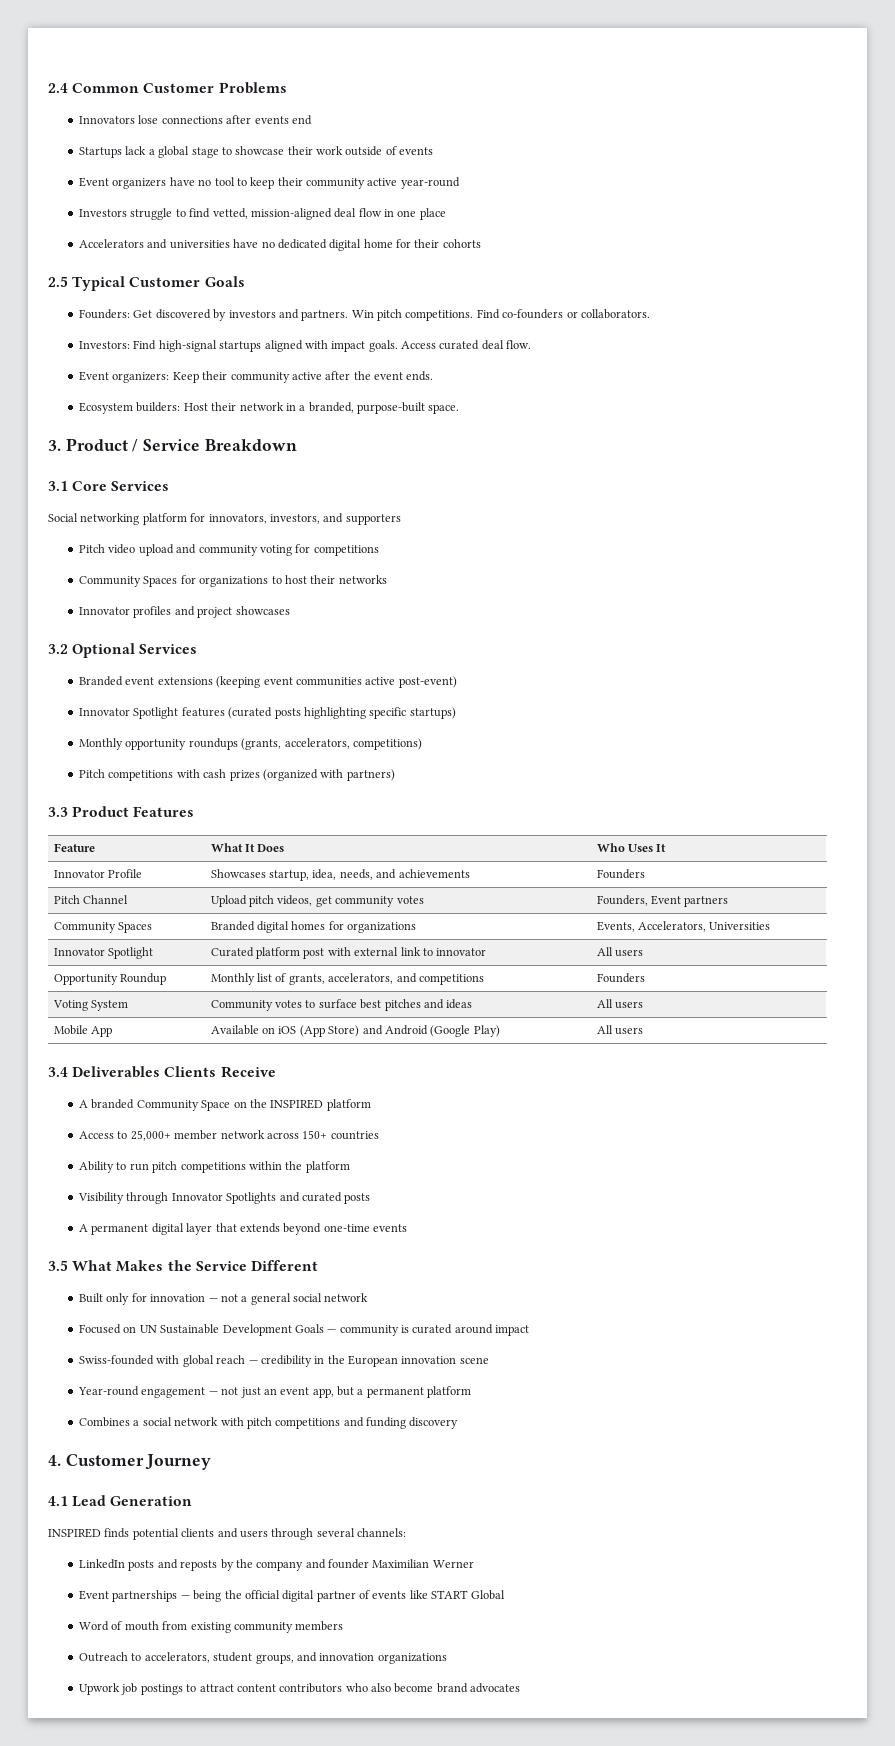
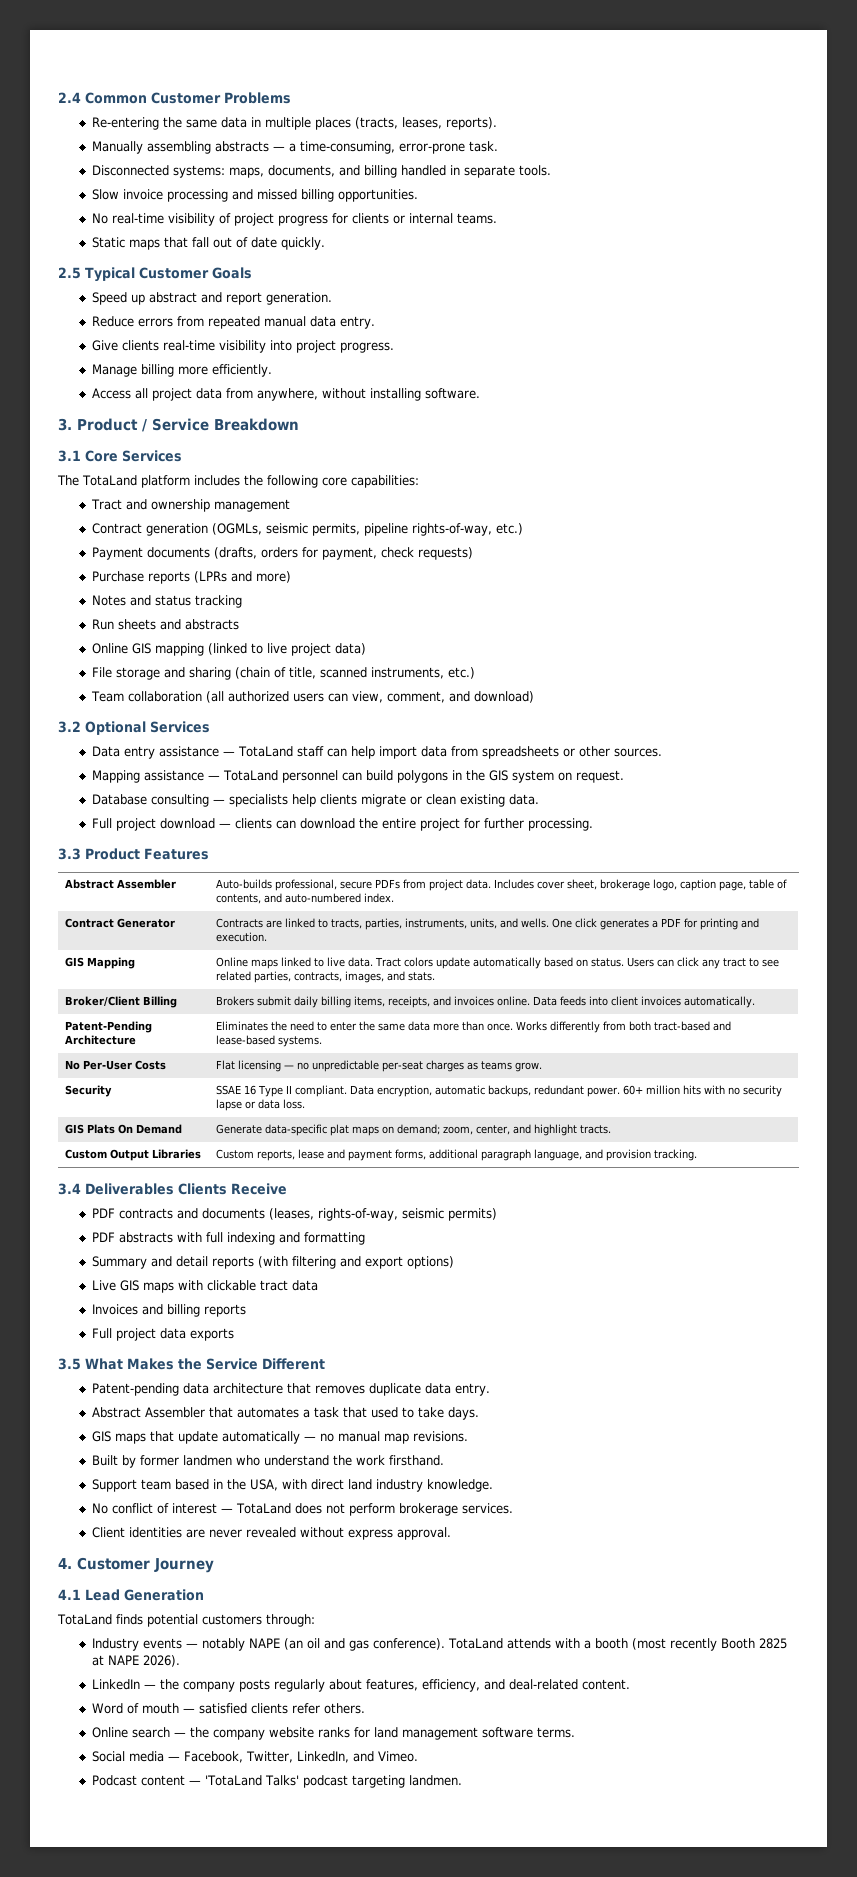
[79,115,312,125] [79,146,434,158] [79,177,460,189] [79,208,446,220] [79,239,481,251] [48,276,245,291] [79,309,650,321] [79,340,532,352] [79,371,434,383] [79,402,460,414] Innovators lose connections after events end // Startups lack a global stage to showcase their work outside of events // Event organizers have no tool to keep their community active year-round // Investors struggle to find vetted, mission-aligned deal flow in one place // Accelerators and universities have no dedicated digital home for their cohorts // 2.5 Typical Customer Goals // Founders: Get discovered by investors and partners. Win pitch competitions. Find co-founders or collaborators. // Investors: Find high-signal startups aligned with impact goals. Access curated deal flow. // Event organizers: Keep their community active after the event ends. // Ecosystem builders: Host their network in a branded, purpose-built space. -> [91,117,497,130] [91,141,498,154] [91,165,551,178] [91,189,418,202] [91,213,497,226] [91,237,325,250] [58,267,252,282] [91,292,332,305] [91,316,375,329] [91,340,394,353] [91,364,272,377] [91,388,480,401] Re-entering the same data in multiple places (tracts, leases, reports). // Manually assembling abstracts — a time-consuming, error-prone task. // Disconnected systems: maps, documents, and billing handled in separate tools. // Slow invoice processing and missed billing opportunities. // No real-time visibility of project progress for clients or internal teams. // Static maps that fall out of date quickly. // 2.5 Typical Customer Goals // Speed up abstract and report generation. // Reduce errors from repeated manual data entry. // Give clients real-time visibility into project progress. // Manage billing more efficiently. // Access all project data from anywhere, without installing software.
[48,513,401,525] [79,544,379,556] [79,575,387,587] [79,606,290,618] [48,643,198,658] [79,676,457,688] [79,707,456,719] [79,738,422,750] [79,769,395,781] [48,806,195,817] [53,843,95,852] [210,843,285,852] [596,843,667,852] [53,869,143,878] [210,869,470,881] [596,869,645,879] [53,895,129,904] [210,895,424,907] [596,895,729,907] [53,922,153,933] [210,921,417,933] [596,921,771,932] [53,947,154,959] [210,947,487,959] [596,947,644,957] [53,973,167,985] [210,973,484,985] [596,973,645,983] [52,1000,129,1011] [210,999,473,1011] [596,999,644,1009] [53,1025,113,1037] [210,1025,500,1037] [596,1025,644,1035] [48,1066,276,1078] [79,1099,371,1111] [79,1130,379,1141] [79,1161,350,1173] [78,1192,371,1204] [79,1223,408,1235] Social networking platform for innovators, investors, and supporters // Pitch video upload and community voting for competitions // Community Spaces for organizations to host their networks // Innovator profiles and project showcases // 3.2 Optional Services // Branded event extensions (keeping event communities active post-event) // Innovator Spotlight features (curated posts highlighting specific startups) // Monthly opportunity roundups (grants, accelerators, competitions) // Pitch competitions with cash prizes (organized with partners) // 3.3 Product Features // Feature | What It Does | Who Uses It // Innovator Profile | Showcases startup, idea, needs, and achievements | Founders // Pitch Channel | Upload pitch videos, get community votes | Founders, Event partners // Community Spaces | Branded digital homes for organizations | Events, Accelerators, Universities // Innovator Spotlight | Curated platform post with external link to innovator | All users // Opportunity Roundup | Monthly list of grants, accelerators, and competitions | Founders // Voting System | Community votes to surface best pitches and ideas | All users // Mobile App | Available on iOS (App Store) and Android (Google Play) | All users // 3.4 Deliverables Clients Receive // A branded Community Space on the INSPIRED platform // Access to 25,000+ member network across 150+ countries // Ability to run pitch competitions within the platform // Visibility through Innovator Spotlights and curated posts // A permanent digital layer that extends beyond one-time events -> [57,475,419,488] [90,499,290,512] [91,523,523,536] [91,547,473,560] [91,571,291,584] [91,595,242,608] [91,619,239,630] [91,643,366,656] [91,667,475,680] [90,691,534,703] [58,721,210,735] [91,746,662,759] [91,770,624,783] [91,794,539,807] [91,818,593,831] [58,848,209,860] [65,879,177,889] [216,879,788,891] [216,893,395,904] [65,918,176,928] [216,918,760,930] [216,932,268,942] [65,957,136,969] [216,957,780,969] [216,971,436,983] [65,996,178,1008] [216,996,756,1008] [65,1021,153,1033] [65,1035,137,1045] [216,1021,732,1033] [216,1035,323,1047] [65,1060,167,1070] [216,1060,543,1072] [65,1085,113,1097] [216,1085,783,1097] [216,1099,306,1111] [65,1124,183,1134] [216,1124,612,1136] [65,1149,202,1161] [216,1149,698,1161] [58,1183,287,1195] [91,1208,497,1221] [91,1232,365,1245] [91,1256,454,1269] [91,1280,318,1293] [91,1304,246,1317] [91,1328,234,1341] The TotaLand platform includes the following core capabilities: // Tract and ownership management // Contract generation (OGMLs, seismic permits, pipeline rights-of-way, etc.) // Payment documents (drafts, orders for payment, check requests) // Purchase reports (LPRs and more) // Notes and status tracking // Run sheets and abstracts // Online GIS mapping (linked to live project data) // File storage and sharing (chain of title, scanned instruments, etc.) // Team collaboration (all authorized users can view, comment, and download) // 3.2 Optional Services // Data entry assistance — TotaLand staff can help import data from spreadsheets or other sources. // Mapping assistance — TotaLand personnel can build polygons in the GIS system on request. // Database consulting — specialists help clients migrate or clean existing data. // Full project download — clients can download the entire project for further processing. // 3.3 Product Features // Abstract Assembler | Auto-builds professional, secure PDFs from project data. Includes cover sheet, brokerage logo, caption page, table of contents, and auto-numbered index. // Contract Generator | Contracts are linked to tracts, parties, instruments, units, and wells. One click generates a PDF for printing and execution. // GIS Mapping | Online maps linked to live data. Tract colors update automatically based on status. Users can click any tract to see related parties, contracts, images, and stats. // Broker/Client Billing | Brokers submit daily billing items, receipts, and invoices online. Data feeds into client invoices automatically. // Patent-Pending Architecture | Eliminates the need to enter the same data more than once. Works differently from both tract-based and lease-based systems. // No Per-User Costs | Flat licensing — no unpredictable per-seat charges as teams grow. // Security | SSAE 16 Type II compliant. Data encryption, automatic backups, redundant power. 60+ million hits with no security lapse or data loss. // GIS Plats On Demand | Generate data-specific plat maps on demand; zoom, center, and highlight tracts. // Custom Output Libraries | Custom reports, lease and payment forms, additional paragraph language, and provision tracking. // 3.4 Deliverables Clients Receive // PDF contracts and documents (leases, rights-of-way, seismic permits) // PDF abstracts with full indexing and formatting // Summary and detail reports (with filtering and export options) // Live GIS maps with clickable tract data // Invoices and billing reports // Full project data exports
[79,1293,369,1305] [79,1324,530,1336] [79,1355,489,1367] [78,1386,472,1398] [79,1417,459,1429] Built only for innovation — not a general social network // Focused on UN Sustainable Development Goals — community is curated around impact // Swiss-founded with global reach — credibility in the European innovation scene // Year-round engagement — not just an event app, but a permanent platform // Combines a social network with pitch competitions and funding discovery -> [91,1383,490,1396] [91,1407,479,1420] [91,1431,468,1444] [91,1455,444,1468] [91,1479,493,1492] [91,1503,513,1516] [91,1527,451,1540] Patent-pending data architecture that removes duplicate data entry. // Abstract Assembler that automates a task that used to take days. // GIS maps that update automatically — no manual map revisions. // Built by former landmen who understand the work firsthand. // Support team based in the USA, with direct land industry knowledge. // No conflict of interest — TotaLand does not perform brokerage services. // Client identities are never revealed without express approval.
[48,1528,101,1538] INSPIRED -> [57,1614,112,1625] TotaLand
[181,1528,406,1540] [79,1559,474,1571] [79,1590,505,1602] [79,1621,344,1633] [79,1652,447,1664] [79,1683,521,1695] clients and users through several channels: // LinkedIn posts and reposts by the company and founder Maximilian Werner // Event partnerships — being the official digital partner of events like START Global // Word of mouth from existing community members // Outreach to accelerators, student groups, and innovation organizations // Upwork job postings to attract content contributors who also become brand advocates -> [201,1614,315,1627] [91,1638,787,1651] [91,1655,180,1667] [91,1679,630,1692] [91,1703,365,1714] [91,1727,575,1740] [91,1751,418,1763] [91,1775,462,1788] customers through: // Industry events — notably NAPE (an oil and gas conference). TotaLand attends with a booth (most recently Booth 2825 at NAPE 2026). // LinkedIn — the company posts regularly about features, efficiency, and deal-related content. // Word of mouth — satisfied clients refer others. // Online search — the company website ranks for land management software terms. // Social media — Facebook, Twitter, LinkedIn, and Vimeo. // Podcast content — 'TotaLand Talks' podcast targeting landmen.

